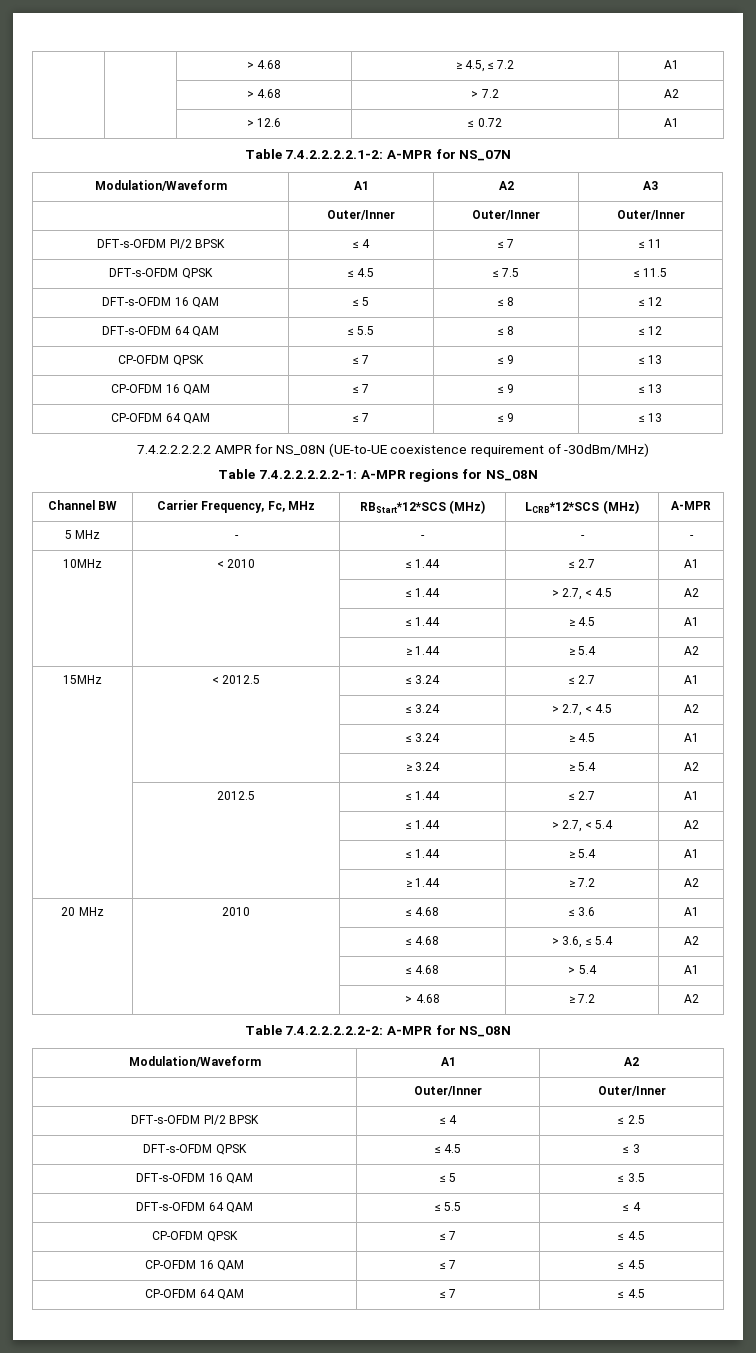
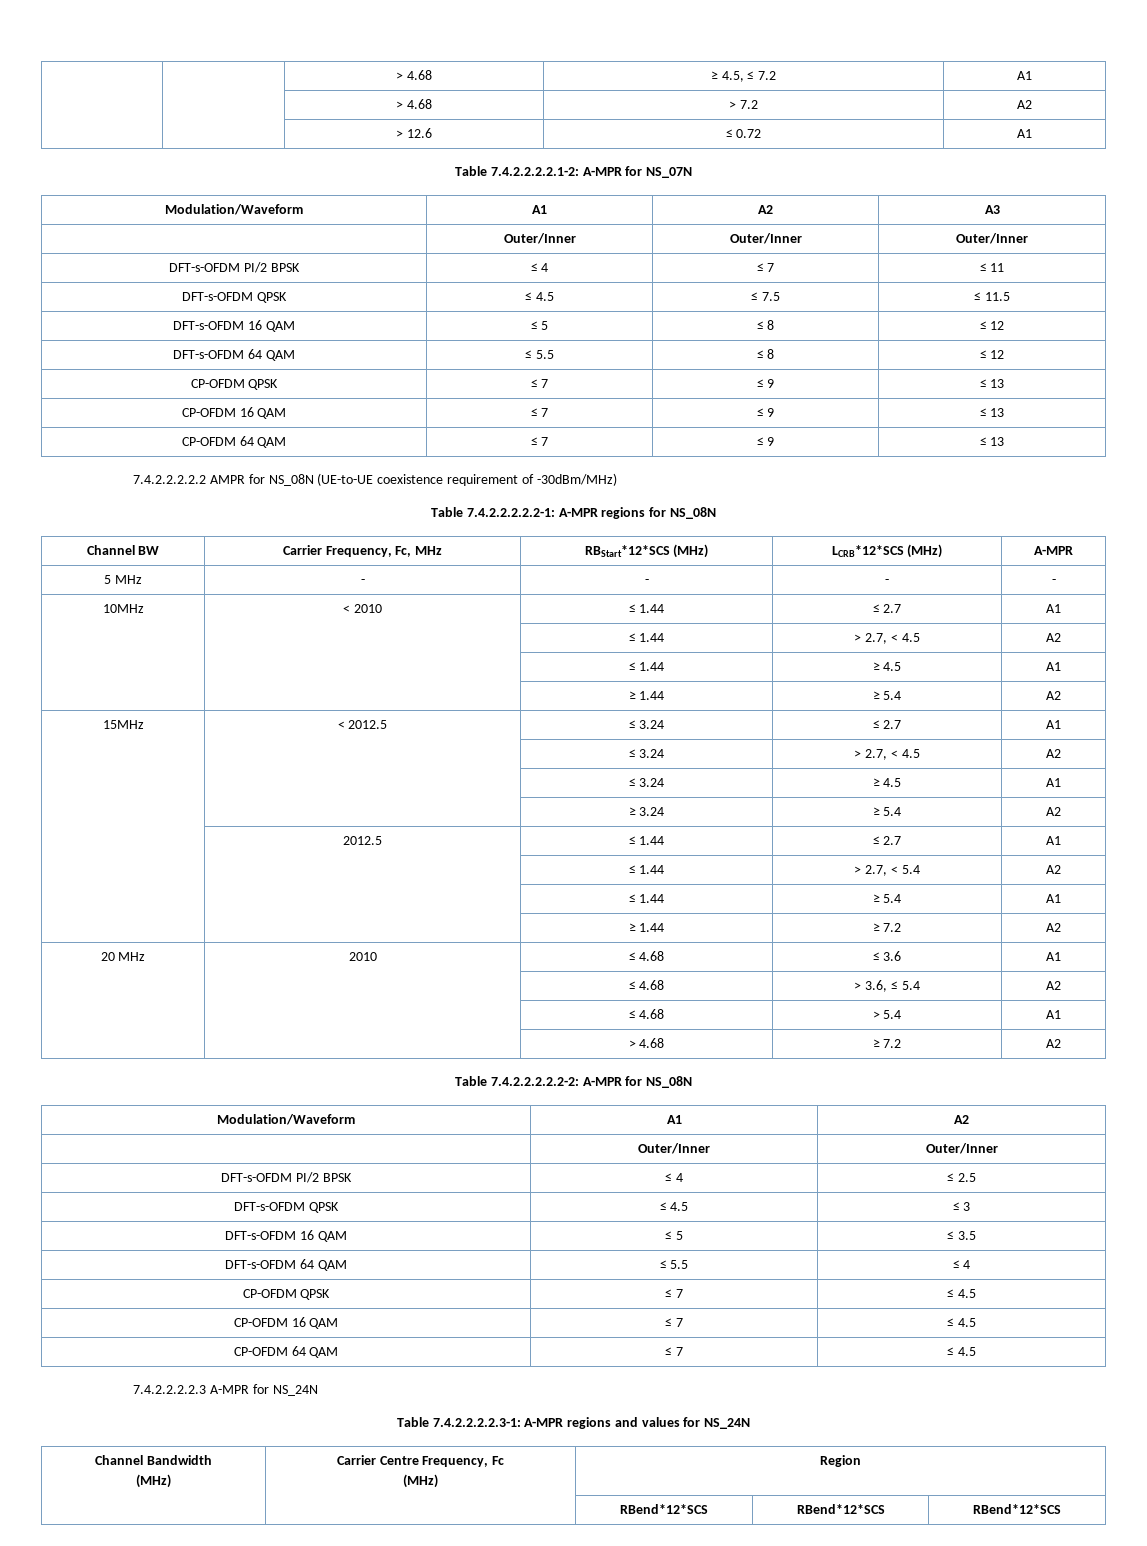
(645, 1293) none -> [133,1384,318,1396] [396,1417,751,1429] [95,1455,212,1465] [136,1474,171,1488] [336,1455,505,1467] [403,1474,438,1488] [820,1455,861,1467] [620,1504,708,1514] [796,1504,885,1514] [973,1504,1061,1514] // 7.4.2.2.2.2.3 A-MPR for NS_24N // Table 7.4.2.2.2.2.3-1: A-MPR regions and values for NS_24N // Channel Bandwidth // (MHz) | Carrier Centre Frequency, Fc // (MHz) | Region // | | RBend*12*SCS | RBend*12*SCS | RBend*12*SCS

